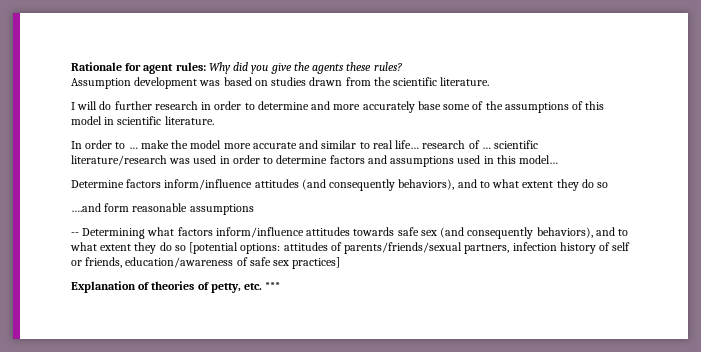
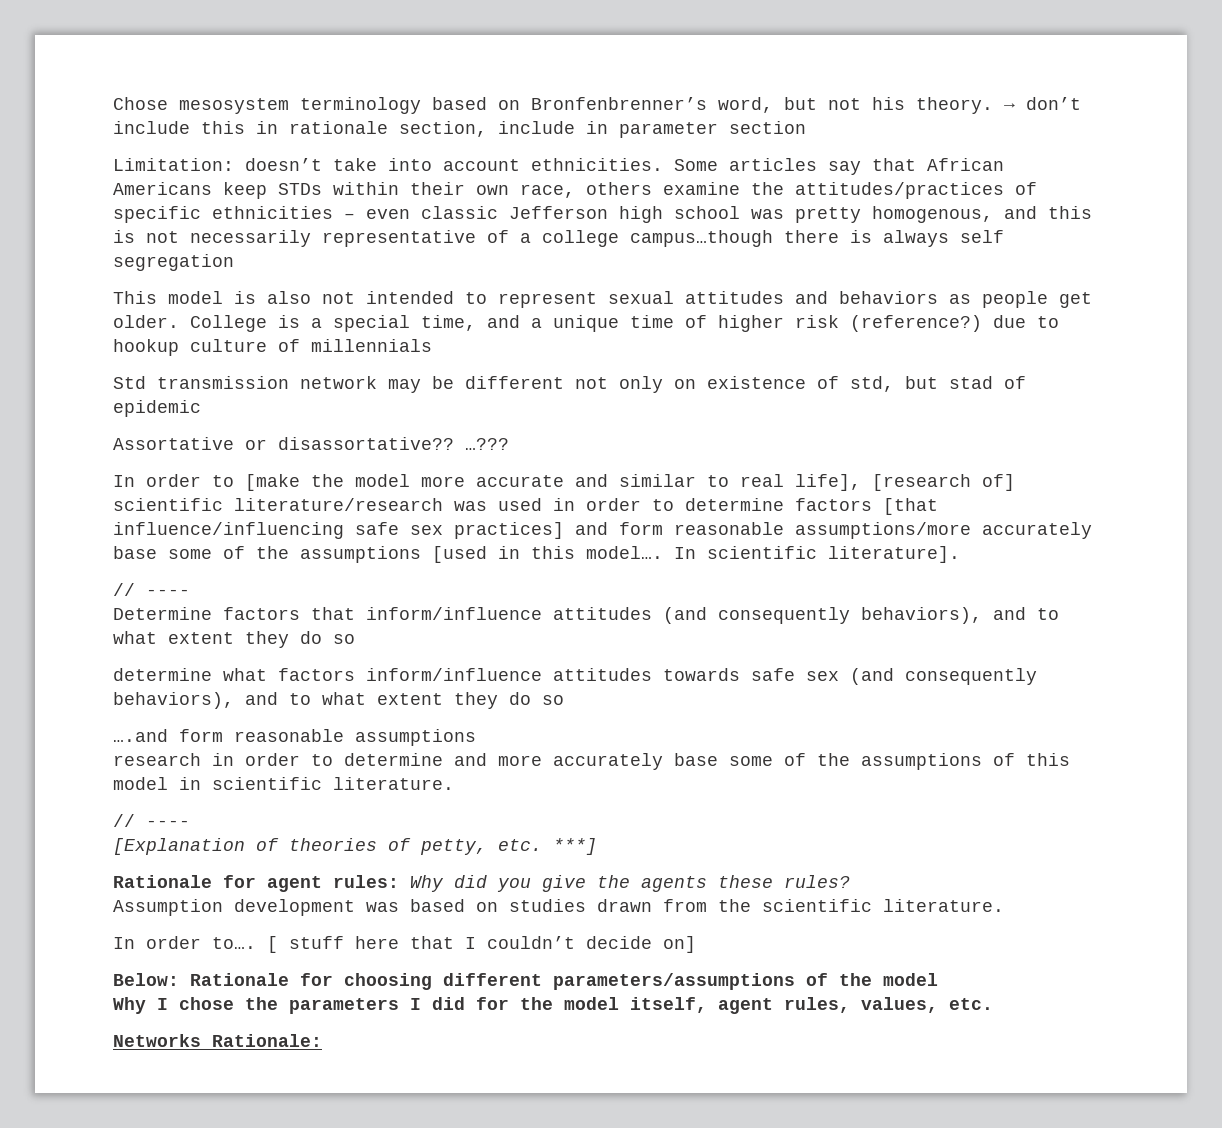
(71, 66) none -> [113,97,1081,114] [113,121,806,138] [113,158,1004,175] [113,182,1037,199] [113,206,1092,223] [113,230,1004,247] [113,254,234,271] [113,291,1092,308] [113,315,1059,332] [113,339,432,356] [113,376,1026,393] [113,400,201,417] [113,437,509,450] [113,474,1015,491] [113,498,938,515] [113,522,1092,539] [113,546,960,563] [113,583,190,596] [113,607,1059,624] [113,631,355,648] [113,668,1037,685] [113,692,564,709] [113,729,476,746] [113,753,1070,770] [113,777,454,790] [113,814,190,827] [113,838,597,855] Chose mesosystem terminology based on Bronfenbrenner’s word, but not his theory. → don’t include this in rationale section, include in parameter section // Limitation: doesn’t take into account ethnicities. Some articles say that African Americans keep STDs within their own race, others examine the attitudes/practices of specific ethnicities – even classic Jefferson high school was pretty homogenous, and this is not necessarily representative of a college campus…though there is always self segregation // This model is also not intended to represent sexual attitudes and behaviors as people get older. College is a special time, and a unique time of higher risk (reference?) due to hookup culture of millennials // Std transmission network may be different not only on existence of std, but stad of epidemic // Assortative or disassortative?? …??? // In order to [make the model more accurate and similar to real life], [research of] scientific literature/research was used in order to determine factors [that influence/influencing safe sex practices] and form reasonable assumptions/more accurately base some of the assumptions [used in this model…. In scientific literature]. // // ---- // Determine factors that inform/influence attitudes (and consequently behaviors), and to what extent they do so // determine what factors inform/influence attitudes towards safe sex (and consequently behaviors), and to what extent they do so // ….and form reasonable assumptions // research in order to determine and more accurately base some of the assumptions of this model in scientific literature. // // ---- // [Explanation of theories of petty, etc. ***] //
[71,101,605,113] [71,116,214,125] [71,140,539,149] [71,155,559,167] [71,179,609,191] [71,203,254,215] [71,227,629,239] [70,242,631,254] [71,257,341,269] [71,281,281,293] I will do further research in order to determine and more accurately base some of the assumptions of this model in scientific literature. // In order to … make the model more accurate and similar to real life… research of … scientific literature/research was used in order to determine factors and assumptions used in this model… // Determine factors inform/influence attitudes (and consequently behaviors), and to what extent they do so // ….and form reasonable assumptions // -- Determining what factors inform/influence attitudes towards safe sex (and consequently behaviors), and to what extent they do so [potential options: attitudes of parents/friends/sexual partners, infection history of self or friends, education/awareness of safe sex practices] // Explanation of theories of petty, etc. *** -> [113,936,696,953] [113,973,938,990] [113,997,993,1014] [113,1034,322,1047] In order to…. [ stuff here that I couldn’t decide on] // Below: Rationale for choosing different parameters/assumptions of the model // Why I chose the parameters I did for the model itself, agent rules, values, etc. // Networks Rationale:

